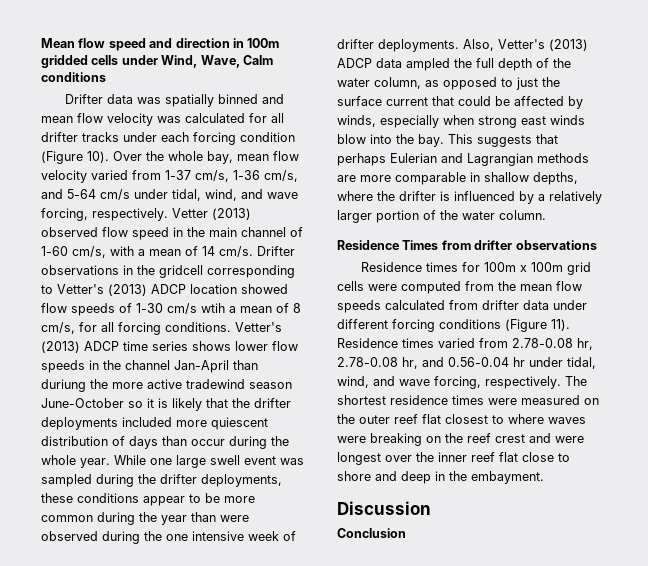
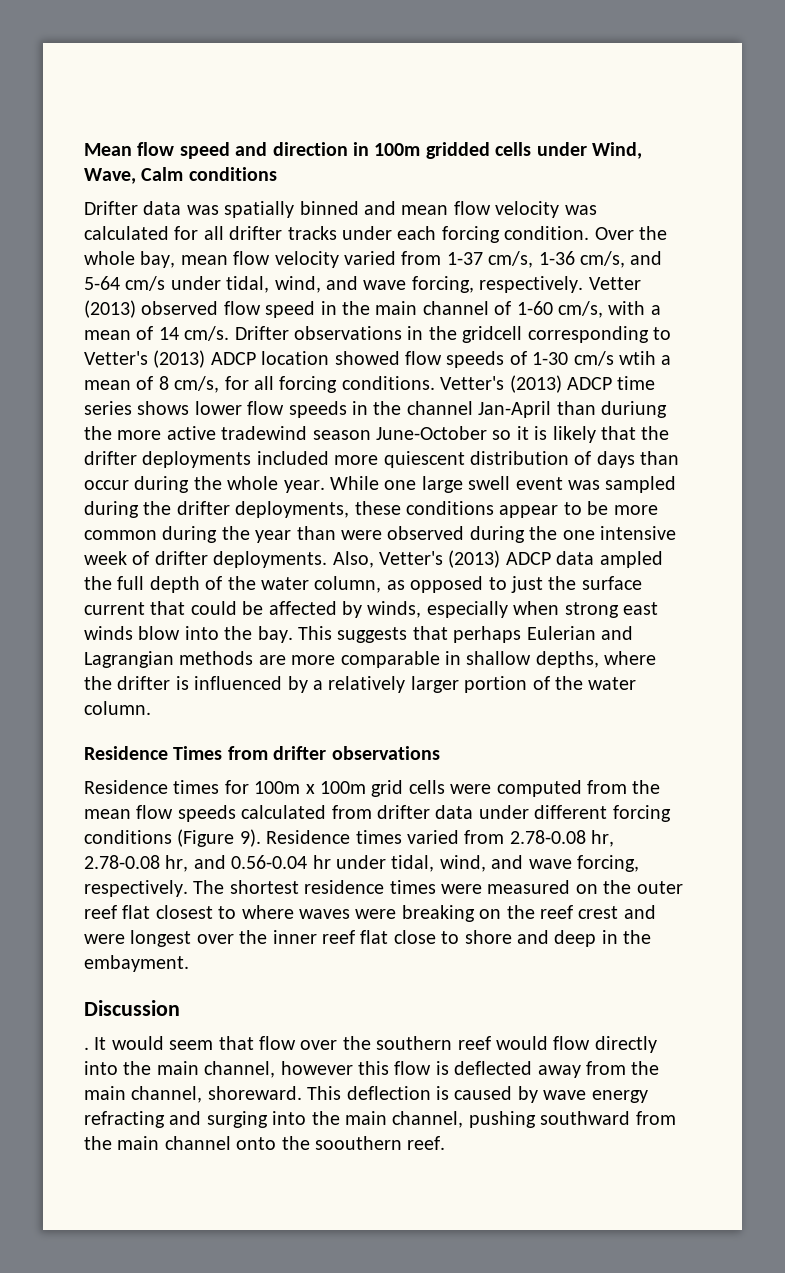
[240,132,295,142] [41,151,109,164] condition (Figure 10). -> [504,226,590,240] condition.
[551,319,570,331] 11). -> [239,829,261,847] 9).
[337,528,406,538] Conclusion -> [84,1036,657,1053] [84,1061,660,1078] [84,1086,648,1103] [84,1111,676,1128] [84,1136,446,1150] . It would seem that flow over the southern reef would flow directly into the main channel, however this flow is deflected away from the main channel, shoreward. This deflection is caused by wave energy refracting and surging into the main channel, pushing southward from the main channel onto the soouthern reef.

